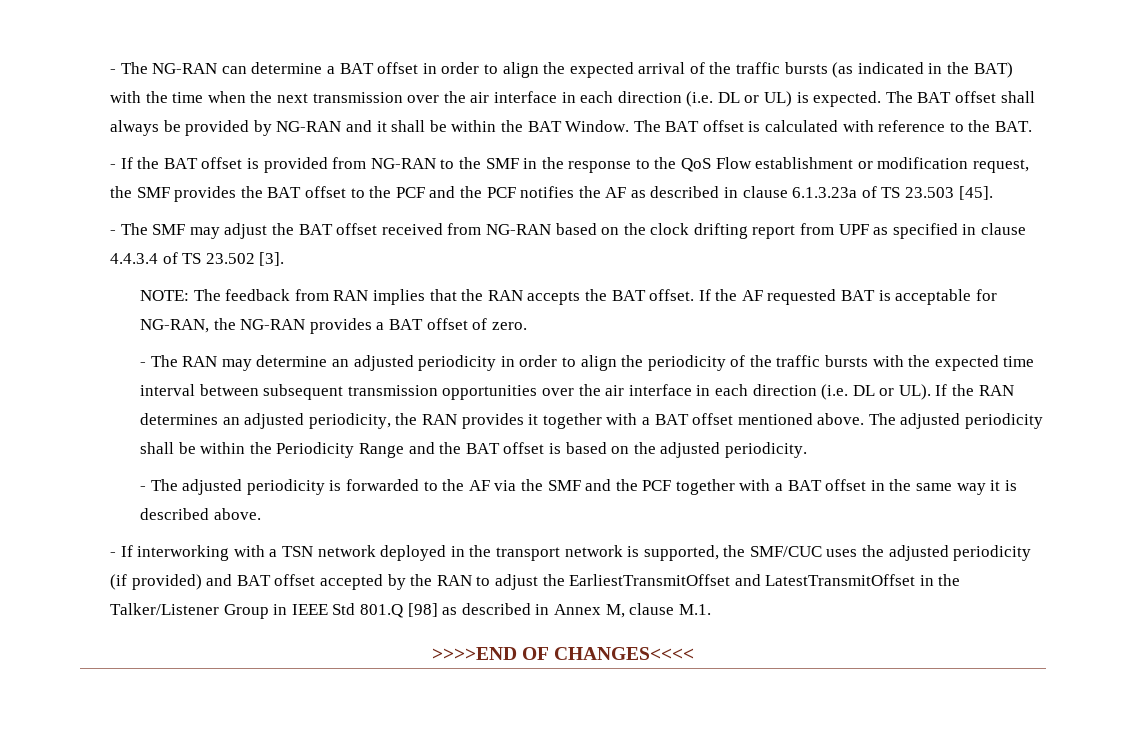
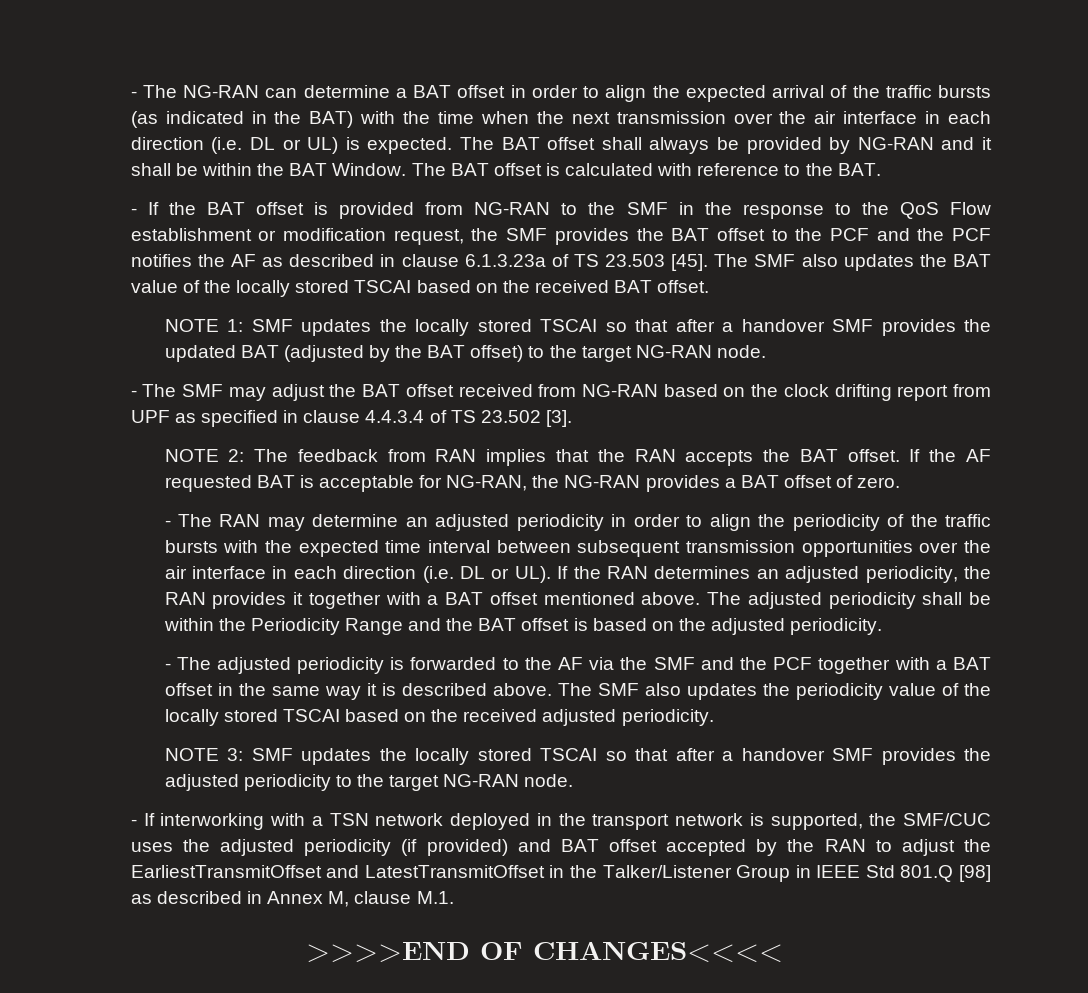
(993, 193) none -> [714,254,991,271] [130,280,710,297] [164,319,992,336] [164,345,766,362] The SMF also updates the BAT value of the locally stored TSCAI based on the received BAT offset. // NOTE 1: SMF updates the locally stored TSCAI so that after a handover SMF provides the updated BAT (adjusted by the BAT offset) to the target NG-RAN node.
[140,290,190,301] NOTE: -> [164,449,245,462] NOTE 2:
(261, 514) none -> [557,683,992,700] [164,709,714,726] [164,748,992,765] [164,774,574,791] The SMF also updates the periodicity value of the locally stored TSCAI based on the received adjusted periodicity. // NOTE 3: SMF updates the locally stored TSCAI so that after a handover SMF provides the adjusted periodicity to the target NG-RAN node.

